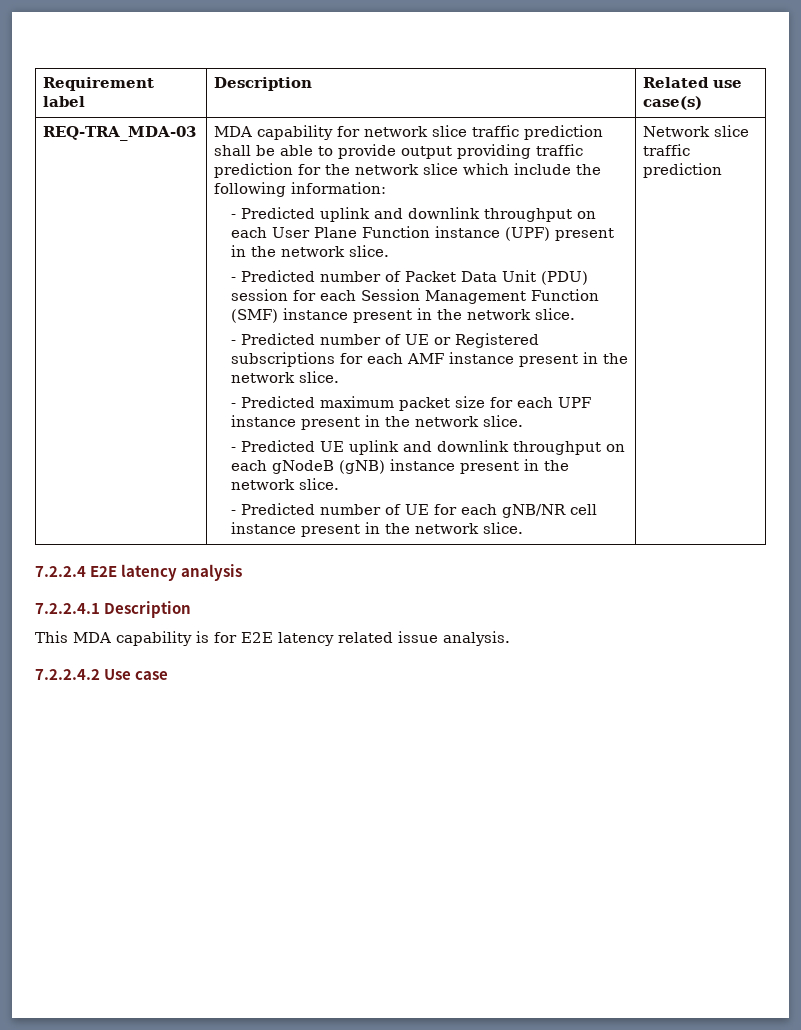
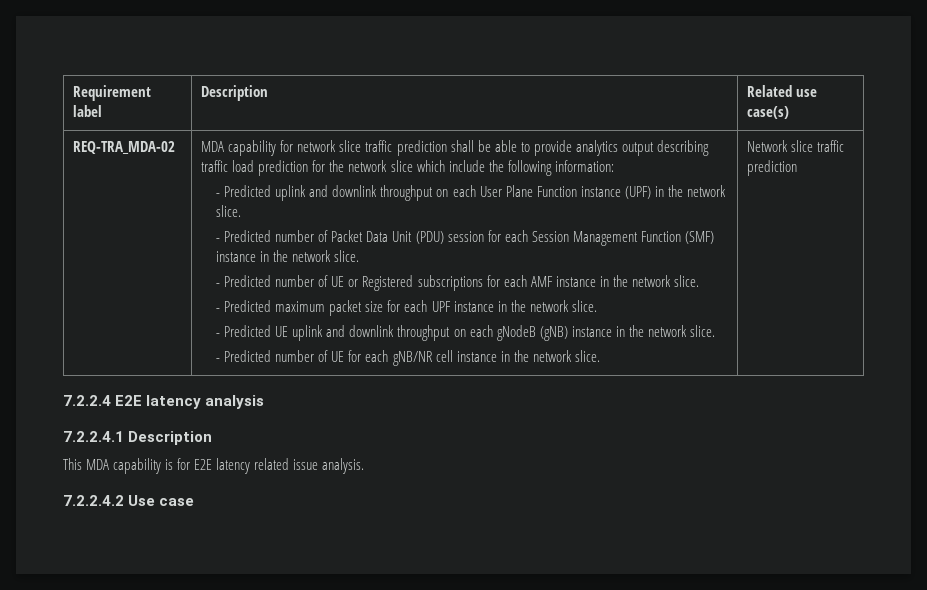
[43,126,197,141] REQ-TRA_MDA-03 -> [73,141,176,154] REQ-TRA_MDA-02
[401,144,584,159] output providing traffic -> [575,140,709,156] [201,160,255,172] analytics output describing traffic load
[554,228,614,241] present -> (651, 192) none
[352,310,412,323] present -> (257, 256) none
[518,354,578,367] present -> (596, 281) none
[300,417,360,430] present -> (494, 306) none
[459,461,519,474] present -> (612, 331) none
[300,524,360,537] present -> (497, 356) none

